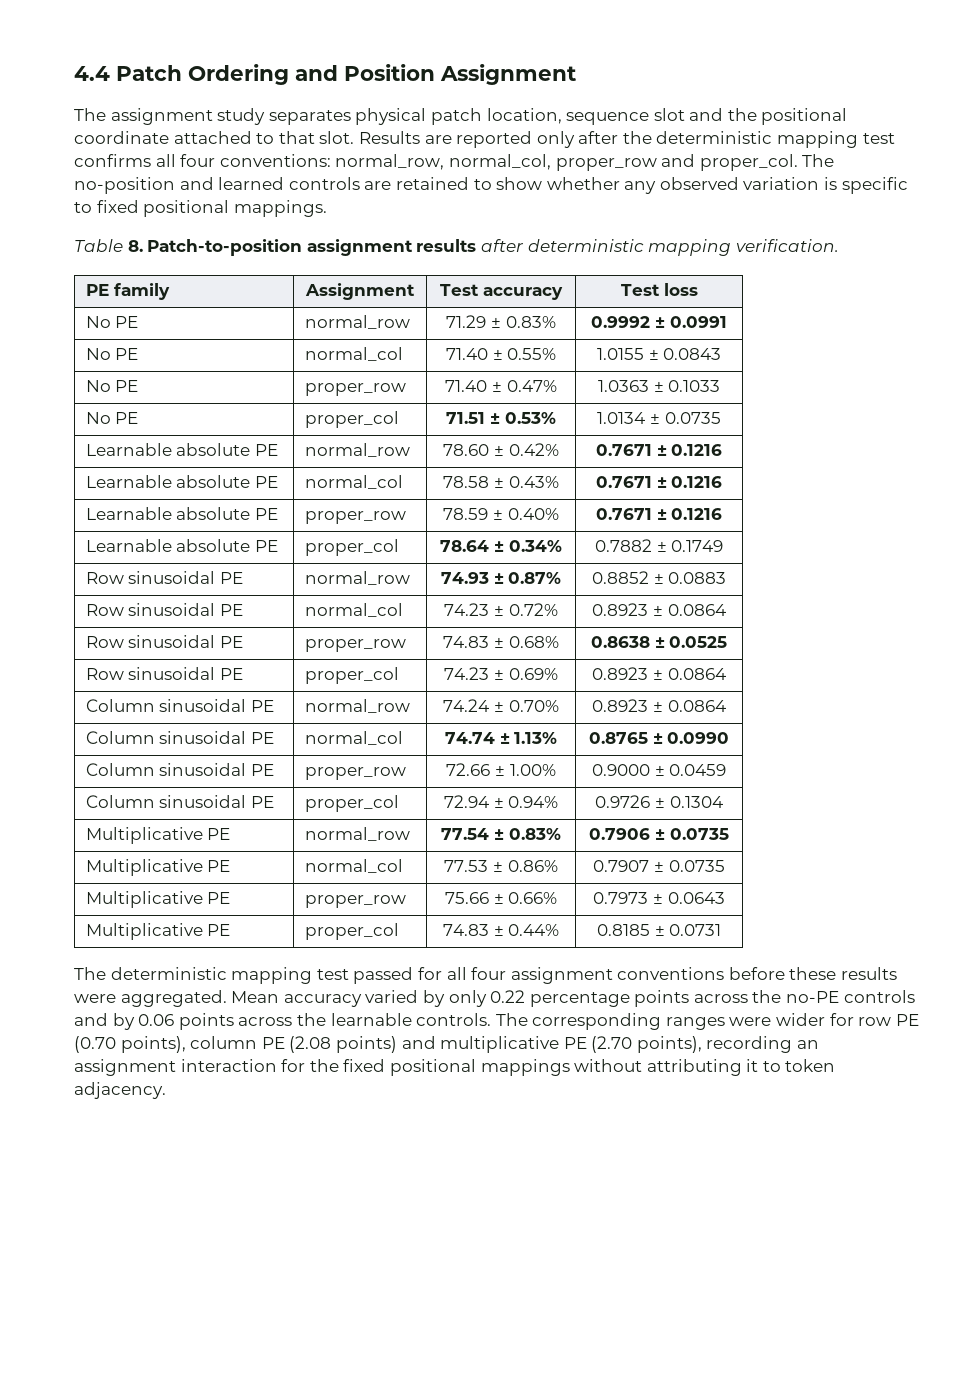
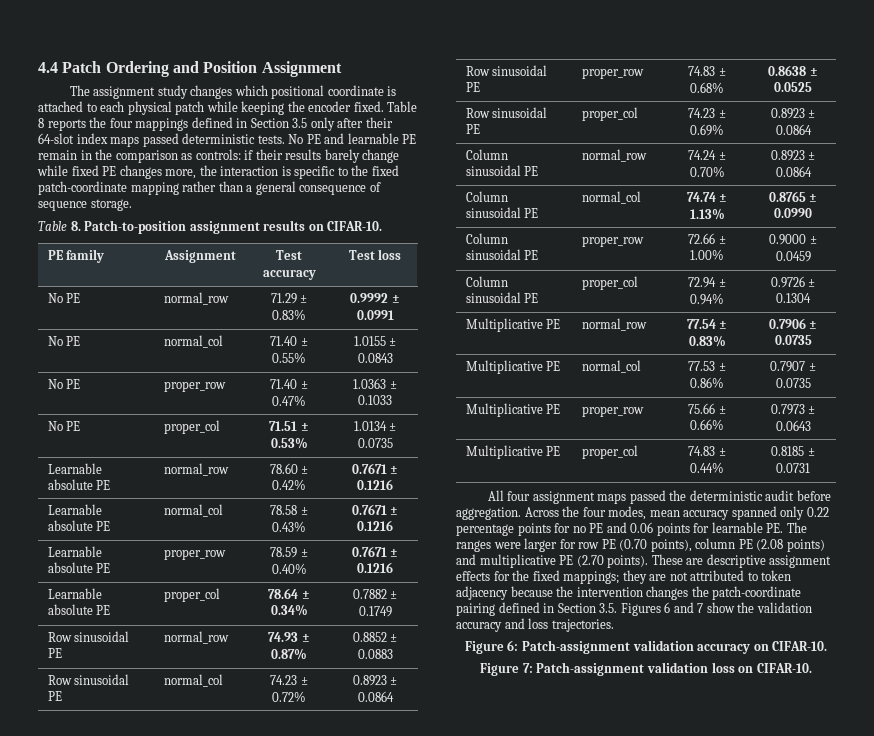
[268,108,848,125] [74,131,895,148] [74,154,835,171] [74,177,908,194] [74,200,327,217] separates physical patch location, sequence slot and the positional coordinate attached to that slot. Results are reported only after the deterministic mapping test confirms all four conventions: normal_row, normal_col, proper_row and proper_col. The no-position and learned controls are retained to show whether any observed variation is specific to fixed positional mappings. -> [190,85,397,99] [38,101,418,115] [38,117,393,131] [38,133,417,147] [38,149,400,163] [37,165,399,179] [38,181,381,195] [38,199,132,211] changes which positional coordinate is attached to each physical patch while keeping the encoder fixed. Table 8 reports the four mappings defined in Section 3.5 only after their 64-slot index maps passed deterministic tests. No PE and learnable PE remain in the comparison as controls: if their results barely change while fixed PE changes more, the interaction is specific to the fixed patch-coordinate mapping rather than a general consequence of sequence storage.
[480,239,839,256] after deterministic mapping verification. -> [308,221,383,231] on CIFAR-10.
[74,967,898,984] [74,990,915,1007] [74,1013,662,1030] The deterministic mapping test passed for all four assignment conventions before these results were aggregated. Mean accuracy varied by only 0.22 percentage points across the no-PE controls and by 0.06 points across the learnable controls. The corresponding -> [487,490,831,504] [456,506,829,520] [456,522,807,536] All four assignment maps passed the deterministic audit before aggregation. Across the four modes, mean accuracy spanned only 0.22 percentage points for no PE and 0.06 points for learnable PE. The
[776,1013,826,1026] wider -> [524,538,558,552] larger
[636,1036,820,1053] [74,1059,836,1076] [74,1082,166,1099] points), recording an assignment interaction for the fixed positional mappings without attributing it to token adjacency. -> [607,554,832,568] [456,570,792,584] [456,586,802,600] [456,602,812,616] [456,618,614,632] [464,640,828,654] [480,662,812,676] points). These are descriptive assignment effects for the fixed mappings; they are not attributed to token adjacency because the intervention changes the patch-coordinate pairing defined in Section 3.5. Figures 6 and 7 show the validation accuracy and loss trajectories. // Figure 6: Patch-assignment validation accuracy on CIFAR-10. // Figure 7: Patch-assignment validation loss on CIFAR-10.

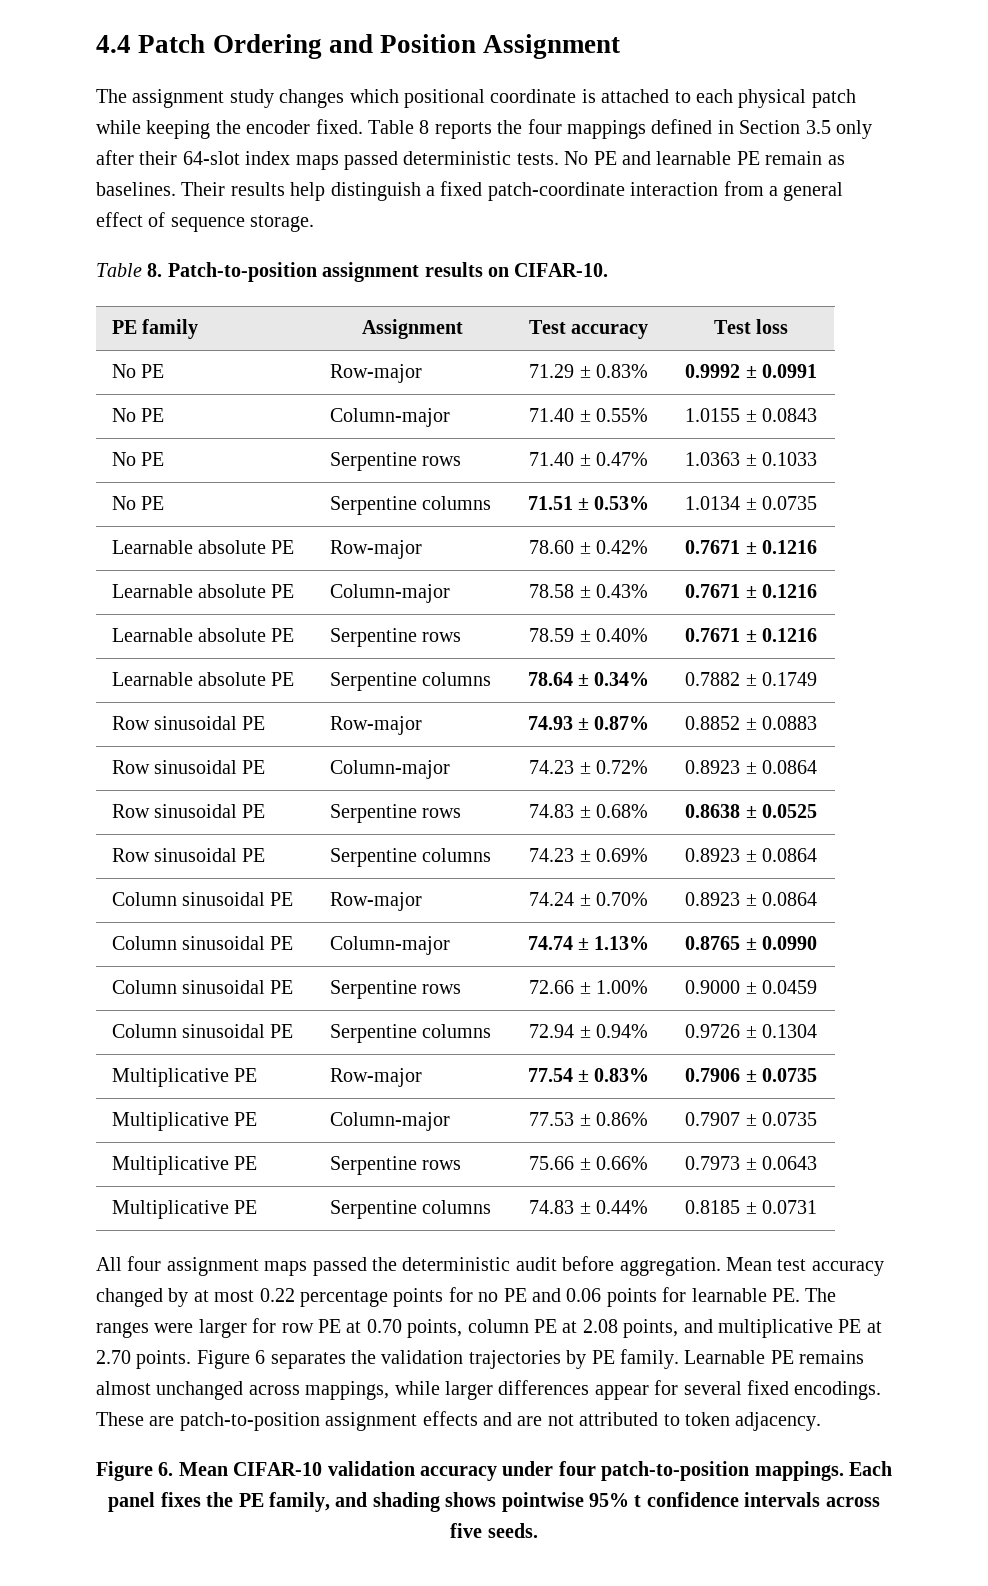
[80,149,400,163] [37,165,399,179] [38,181,243,195] in the comparison as controls: if their results barely change while fixed PE changes more, the interaction is specific to the fixed patch-coordinate mapping rather than -> [827,155,845,165] [96,181,764,201] as baselines. Their results help distinguish a fixed patch-coordinate interaction from
[299,185,367,195] consequence -> [96,212,143,227] effect
[163,292,229,305] normal_row -> [329,364,422,383] Row-major
[163,335,223,348] normal_col -> [329,408,450,427] Column-major
[163,381,226,392] proper_row -> [329,452,462,471] Serpentine rows
[163,420,220,434] proper_col -> [329,496,492,515] Serpentine columns
[163,463,229,476] normal_row -> [329,540,422,559] Row-major
[163,504,223,517] normal_col -> [329,584,450,603] Column-major
[163,549,226,560] proper_row -> [329,628,462,647] Serpentine rows
[163,588,220,602] proper_col -> [329,672,492,691] Serpentine columns
[163,631,229,644] normal_row -> [329,716,422,735] Row-major
[163,674,223,687] normal_col -> [329,760,450,779] Column-major
[581,68,644,79] proper_row -> [329,804,462,823] Serpentine rows
[581,107,638,121] proper_col -> [329,848,492,867] Serpentine columns
[581,149,647,162] normal_row -> [329,892,422,911] Row-major
[581,191,641,204] normal_col -> [329,936,450,955] Column-major
[581,236,644,247] proper_row -> [329,980,462,999] Serpentine rows
[581,276,638,290] proper_col -> [329,1024,492,1043] Serpentine columns
[581,318,647,331] normal_row -> [329,1068,422,1087] Row-major
[581,360,641,373] normal_col -> [329,1112,450,1131] Column-major
[581,406,644,417] proper_row -> [329,1156,462,1175] Serpentine rows
[581,445,638,459] proper_col -> [329,1200,492,1219] Serpentine columns
[524,506,805,520] Across the four modes, mean accuracy spanned only -> [725,1257,884,1276] [96,1288,255,1307] Mean test accuracy changed by at most
[619,538,825,552] [456,554,649,568] (0.70 points), column PE (2.08 points) and multiplicative PE (2.70 points). -> [346,1319,882,1338] [96,1349,865,1369] [96,1380,882,1400] at 0.70 points, column PE at 2.08 points, and multiplicative PE at 2.70 points. Figure 6 separates the validation trajectories by PE family. Learnable PE remains almost unchanged across mappings, while larger differences appear for several fixed encodings.
[706,554,766,568] descriptive -> [179,1412,320,1431] patch-to-position
[493,570,647,584] for the fixed mappings; they -> [483,1412,512,1426] and
[456,586,802,600] [456,602,812,616] [456,618,614,632] [464,640,828,654] [480,662,812,676] adjacency because the intervention changes the patch-coordinate pairing defined in Section 3.5. Figures 6 and 7 show the validation accuracy and loss trajectories. // Figure 6: Patch-assignment validation accuracy on CIFAR-10. // Figure 7: Patch-assignment validation loss on CIFAR-10. -> [735,1412,822,1431] [96,1461,892,1481] [108,1492,880,1512] [450,1523,538,1538] adjacency. // Figure 6. Mean CIFAR-10 validation accuracy under four patch-to-position mappings. Each panel fixes the PE family, and shading shows pointwise 95% t confidence intervals across five seeds.

